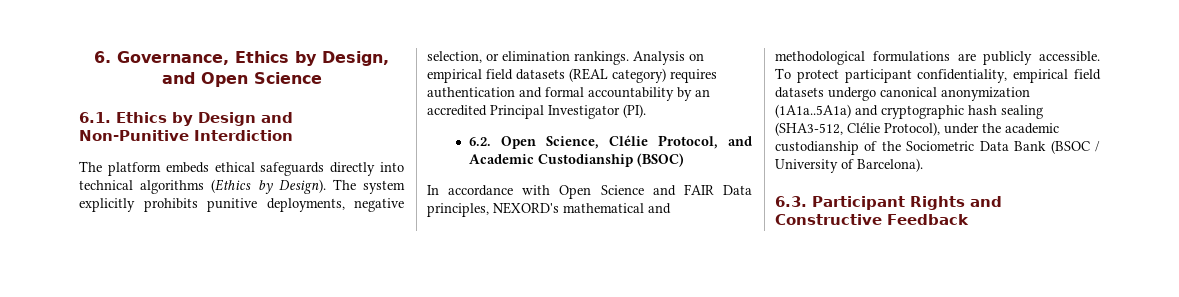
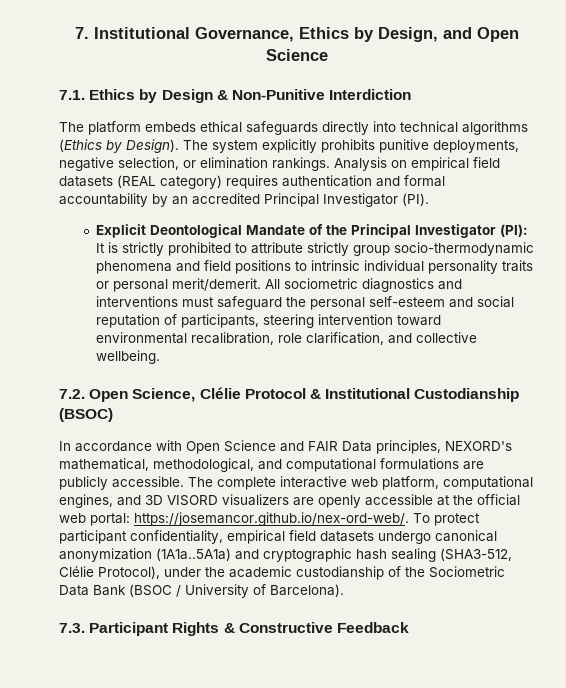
[94,51,111,63] 6. -> [75,27,190,39] 7. Institutional
[79,112,111,123] 6.1. -> [59,90,85,100] 7.1.
[261,112,293,123] and -> [216,90,228,100] &
[468,135,752,149] [468,154,534,164] 6.2. Open Science, Clélie Protocol, and Academic -> [96,224,529,238] [96,242,535,256] [96,260,534,274] [96,278,463,292] [96,296,515,310] [96,314,442,328] [96,332,478,345] [96,350,161,364] [59,387,411,402] Explicit Deontological Mandate of the Principal Investigator (PI): It is strictly prohibited to attribute strictly group socio-thermodynamic phenomena and field positions to intrinsic individual personality traits or personal merit/demerit. All sociometric diagnostics and interventions must safeguard the personal self-esteem and social reputation of participants, steering intervention toward environmental recalibration, role clarification, and collective wellbeing. // 7.2. Open Science, Clélie Protocol & Institutional
[563,203,671,214] [775,51,1100,65] mathematical and methodological formulations are publicly accessible. -> [59,458,484,472] [59,476,533,490] [59,494,520,508] [59,512,409,526] mathematical, methodological, and computational formulations are publicly accessible. The complete interactive web platform, computational engines, and 3D VISORD visualizers are openly accessible at the official web portal: https://josemancor.github.io/nex-ord-web/.
[775,196,807,207] 6.3. -> [59,623,85,633] 7.3.
[970,196,1002,207] and -> [223,623,235,633] &

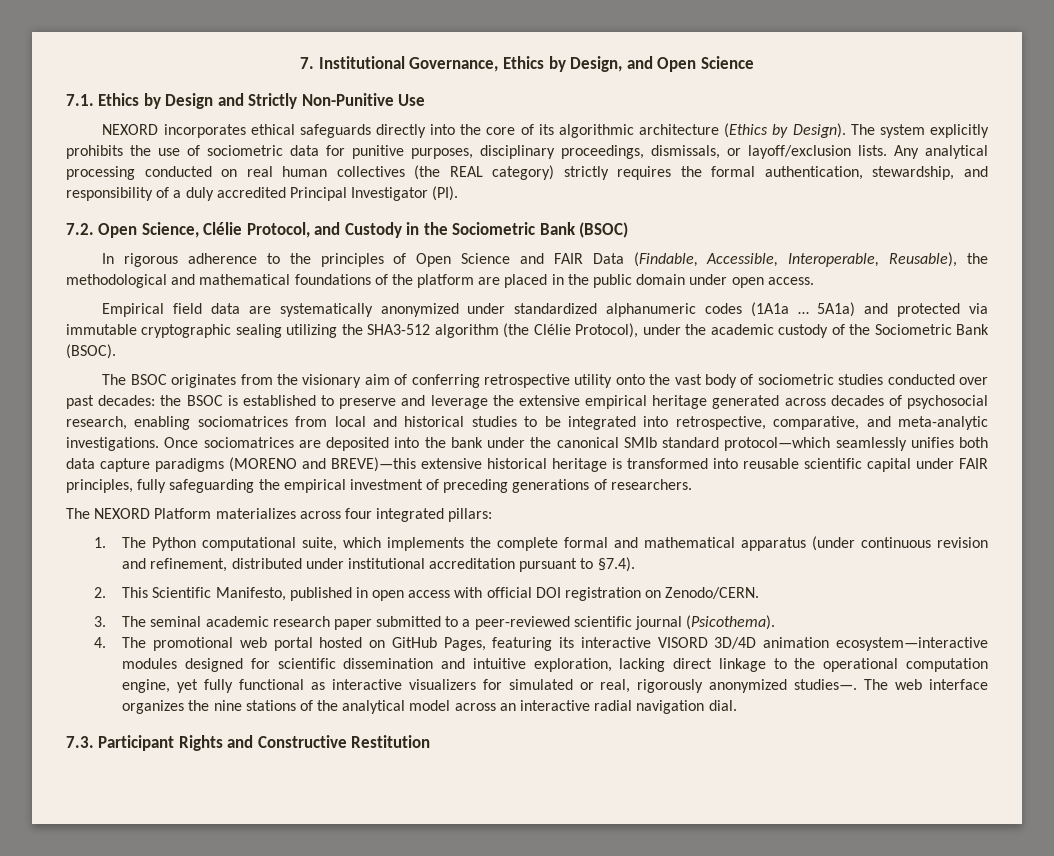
[216,89,412,100] [59,121,528,135] & Non-Punitive Interdiction // The platform embeds ethical safeguards directly into technical algorithms -> [217,93,426,109] [102,124,720,138] and Strictly Non-Punitive Use // NEXORD incorporates ethical safeguards directly into the core of its algorithmic architecture
[379,139,519,153] [59,157,500,171] [59,175,445,189] [59,193,429,207] [96,224,529,238] [96,242,535,256] [96,260,534,274] [96,278,463,292] [96,296,515,310] [96,314,442,328] [96,332,478,345] [96,350,161,364] [59,387,520,402] [59,408,113,422] [59,440,182,452] punitive deployments, negative selection, or elimination rankings. Analysis on empirical field datasets (REAL category) requires authentication and formal accountability by an accredited Principal Investigator (PI). // Explicit Deontological Mandate of the Principal Investigator (PI): It is strictly prohibited to attribute strictly group socio-thermodynamic phenomena and field positions to intrinsic individual personality traits or personal merit/demerit. All sociometric diagnostics and interventions must safeguard the personal self-esteem and social reputation of participants, steering intervention toward environmental recalibration, role clarification, and collective wellbeing. // 7.2. Open Science, Clélie Protocol & Institutional Custodianship (BSOC) // In accordance with -> [130,145,988,159] [66,165,988,180] [66,186,459,201] [66,222,629,238] [102,253,407,267] the use of sociometric data for punitive purposes, disciplinary proceedings, dismissals, or layoff/exclusion lists. Any analytical processing conducted on real human collectives (the REAL category) strictly requires the formal authentication, stewardship, and responsibility of a duly accredited Principal Investigator (PI). // 7.2. Open Science, Clélie Protocol, and Custody in the Sociometric Bank (BSOC) // In rigorous adherence to the principles of
[376,440,512,454] [59,458,484,472] [59,476,533,490] [59,494,520,508] [59,512,480,526] [59,530,497,544] [59,548,512,562] principles, NEXORD's mathematical, methodological, and computational formulations are publicly accessible. The complete interactive web platform, computational engines, and 3D VISORD visualizers are openly accessible at the official web portal: https://josemancor.github.io/nex-ord-web/. To protect participant confidentiality, empirical field datasets undergo canonical anonymization (1A1a..5A1a) and cryptographic hash sealing (SHA3-512, -> [633,252,988,267] [66,274,814,288] [102,302,988,317] [66,323,530,338] (Findable, Accessible, Interoperable, Reusable), the methodological and mathematical foundations of the platform are placed in the public domain under open access. // Empirical field data are systematically anonymized under standardized alphanumeric codes (1A1a … 5A1a) and protected via immutable cryptographic sealing utilizing the SHA3-512 algorithm (the
[296,566,384,580] custodianship -> [778,324,829,338] custody
[59,584,344,598] Data Bank (BSOC / University of Barcelona). -> [956,324,990,335] [66,344,116,359] [102,374,988,388] [66,395,988,409] [66,416,988,430] [66,437,988,451] [66,457,988,472] [66,479,692,493] [66,508,493,522] [94,536,988,551] [122,557,635,572] [94,587,760,601] [94,615,776,630] [94,637,989,651] [122,658,989,672] [122,679,989,693] [122,700,737,714] Bank (BSOC). // The BSOC originates from the visionary aim of conferring retrospective utility onto the vast body of sociometric studies conducted over past decades: the BSOC is established to preserve and leverage the extensive empirical heritage generated across decades of psychosocial research, enabling sociomatrices from local and historical studies to be integrated into retrospective, comparative, and meta-analytic investigations. Once sociomatrices are deposited into the bank under the canonical SMIb standard protocol—which seamlessly unifies both data capture paradigms (MORENO and BREVE)—this extensive historical heritage is transformed into reusable scientific capital under FAIR principles, fully safeguarding the empirical investment of preceding generations of researchers. // The NEXORD Platform materializes across four integrated pillars: // 1. The Python computational suite, which implements the complete formal and mathematical apparatus (under continuous revision and refinement, distributed under institutional accreditation pursuant to §7.4). // 2. This Scientific Manifesto, published in open access with official DOI registration on Zenodo/CERN. // 3. The seminal academic research paper submitted to a peer-reviewed scientific journal (Psicothema). // 4. The promotional web portal hosted on GitHub Pages, featuring its interactive VISORD 3D/4D animation ecosystem—interactive modules designed for scientific dissemination and intuitive exploration, lacking direct linkage to the operational computation engine, yet fully functional as interactive visualizers for simulated or real, rigorously anonymized studies—. The web interface organizes the nine stations of the analytical model across an interactive radial navigation dial.
[223,622,409,633] & Constructive Feedback -> [227,735,431,748] and Constructive Restitution

